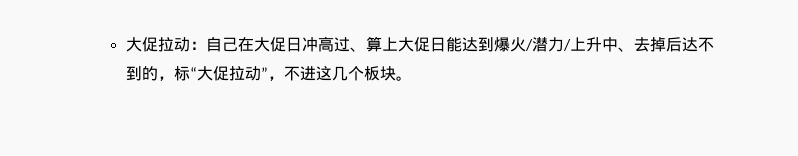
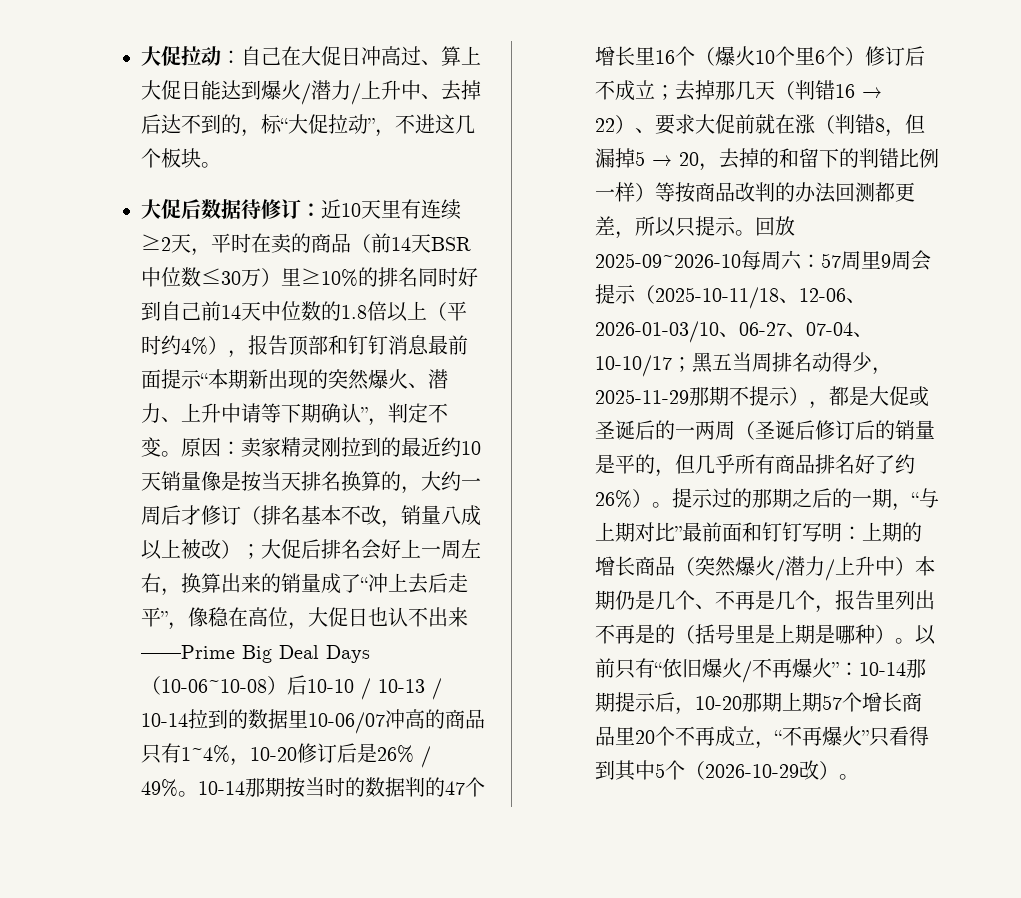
(412, 78) none -> [140,199,461,220] [140,233,471,256] [140,267,478,287] [140,301,467,322] [140,335,468,358] [140,369,448,390] [140,403,448,426] [140,437,481,458] [140,471,481,494] [140,505,481,528] [140,539,481,560] [140,573,468,596] [140,607,468,630] [140,645,370,663] [140,675,442,700] [140,709,485,734] [140,743,431,768] [140,777,485,798] [594,46,925,66] [594,80,882,101] [594,114,925,137] [594,148,939,171] [594,182,915,203] [594,216,795,239] [594,250,931,271] [594,284,866,309] [594,321,873,343] [594,352,892,377] [594,386,929,409] [594,420,935,440] [594,454,915,477] [594,488,939,511] [594,522,922,542] [594,556,935,581] [594,590,935,613] [594,624,936,645] [594,658,926,683] [594,692,922,715] [594,726,929,749] [594,760,859,781] // 大促后数据待修订：近10天里有连续≥2天，平时在卖的商品（前14天BSR中位数≤30万）里≥10%的排名同时好到自己前14天中位数的1.8倍以上（平时约4%），报告顶部和钉钉消息最前面提示“本期新出现的突然爆火、潜力、上升中请等下期确认”，判定不变。原因：卖家精灵刚拉到的最近约10天销量像是按当天排名换算的，大约一周后才修订（排名基本不改，销量八成以上被改）；大促后排名会好上一周左右，换算出来的销量成了“冲上去后走平”，像稳在高位，大促日也认不出来——Prime Big Deal Days（10-06~10-08）后10-10 / 10-13 / 10-14拉到的数据里10-06/07冲高的商品只有1~4%，10-20修订后是26% / 49%。10-14那期按当时的数据判的47个增长里16个（爆火10个里6个）修订后不成立；去掉那几天（判错16 → 22）、要求大促前就在涨（判错8，但漏掉5 → 20，去掉的和留下的判错比例一样）等按商品改判的办法回测都更差，所以只提示。回放2025-09~2026-10每周六：57周里9周会提示（2025-10-11/18、12-06、2026-01-03/10、06-27、07-04、10-10/17；黑五当周排名动得少，2025-11-29那期不提示），都是大促或圣诞后的一两周（圣诞后修订后的销量是平的，但几乎所有商品排名好了约26%）。提示过的那期之后的一期，“与上期对比”最前面和钉钉写明：上期的增长商品（突然爆火/潜力/上升中）本期仍是几个、不再是几个，报告里列出不再是的（括号里是上期是哪种）。以前只有“依旧爆火/不再爆火”：10-14那期提示后，10-20那期上期57个增长商品里20个不再成立，“不再爆火”只看得到其中5个（2026-10-29改）。

